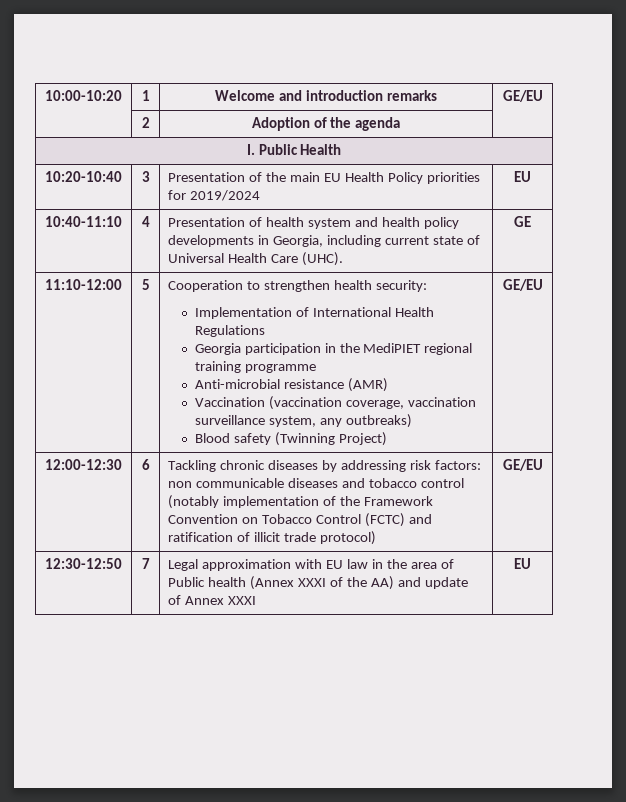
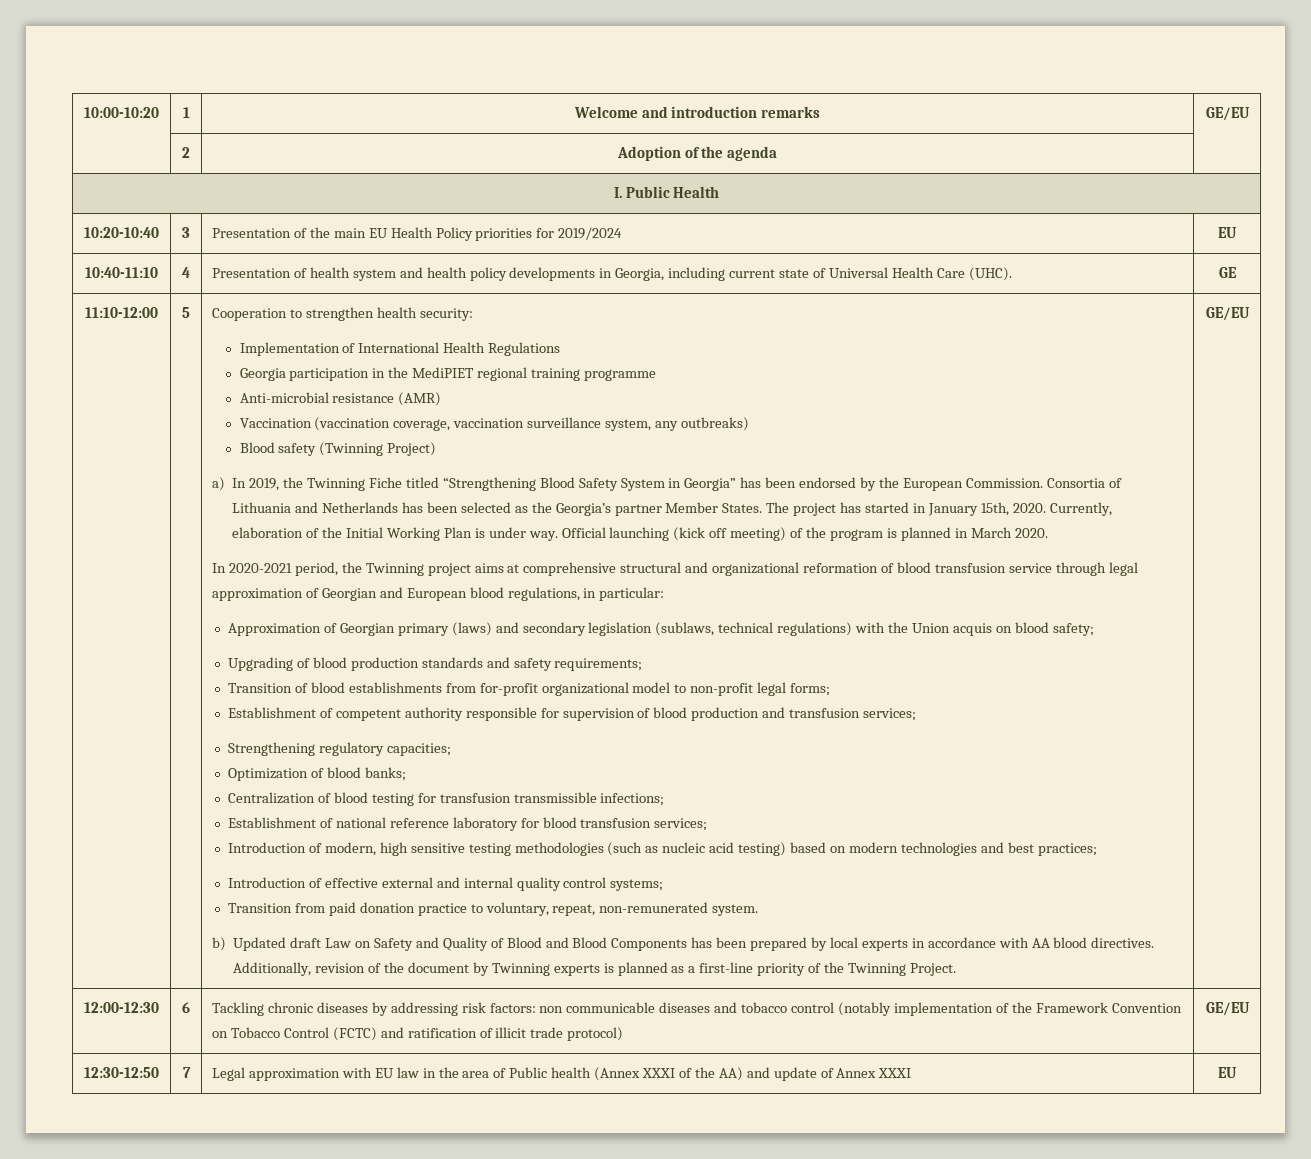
(387, 439) none -> [212,477,1122,491] [232,502,1112,516] [232,527,1048,541] [212,562,1138,576] [212,587,665,601] [228,622,1094,636] [228,657,643,671] [228,682,831,696] [228,707,917,721] [228,742,451,756] [228,767,406,781] [228,792,665,806] [228,817,708,831] [228,842,1097,856] [228,877,664,891] [228,902,759,916] [212,937,1155,951] [233,962,956,976] // a) In 2019, the Twinning Fiche titled “Strengthening Blood Safety System in Georgia” has been endorsed by the European Commission. Consortia of Lithuania and Netherlands has been selected as the Georgia’s partner Member States. The project has started in January 15th, 2020. Currently, elaboration of the Initial Working Plan is under way. Official launching (kick off meeting) of the program is planned in March 2020. // In 2020-2021 period, the Twinning project aims at comprehensive structural and organizational reformation of blood transfusion service through legal approximation of Georgian and European blood regulations, in particular: // Approximation of Georgian primary (laws) and secondary legislation (sublaws, technical regulations) with the Union acquis on blood safety; // Upgrading of blood production standards and safety requirements; // Transition of blood establishments from for-profit organizational model to non-profit legal forms; // Establishment of competent authority responsible for supervision of blood production and transfusion services; // Strengthening regulatory capacities; // Optimization of blood banks; // Centralization of blood testing for transfusion transmissible infections; // Establishment of national reference laboratory for blood transfusion services; // Introduction of modern, high sensitive testing methodologies (such as nucleic acid testing) based on modern technologies and best practices; // Introduction of effective external and internal quality control systems; // Transition from paid donation practice to voluntary, repeat, non-remunerated system. // b) Updated draft Law on Safety and Quality of Blood and Blood Components has been prepared by local experts in accordance with AA blood directives. Additionally, revision of the document by Twinning experts is planned as a first-line priority of the Twinning Project.

